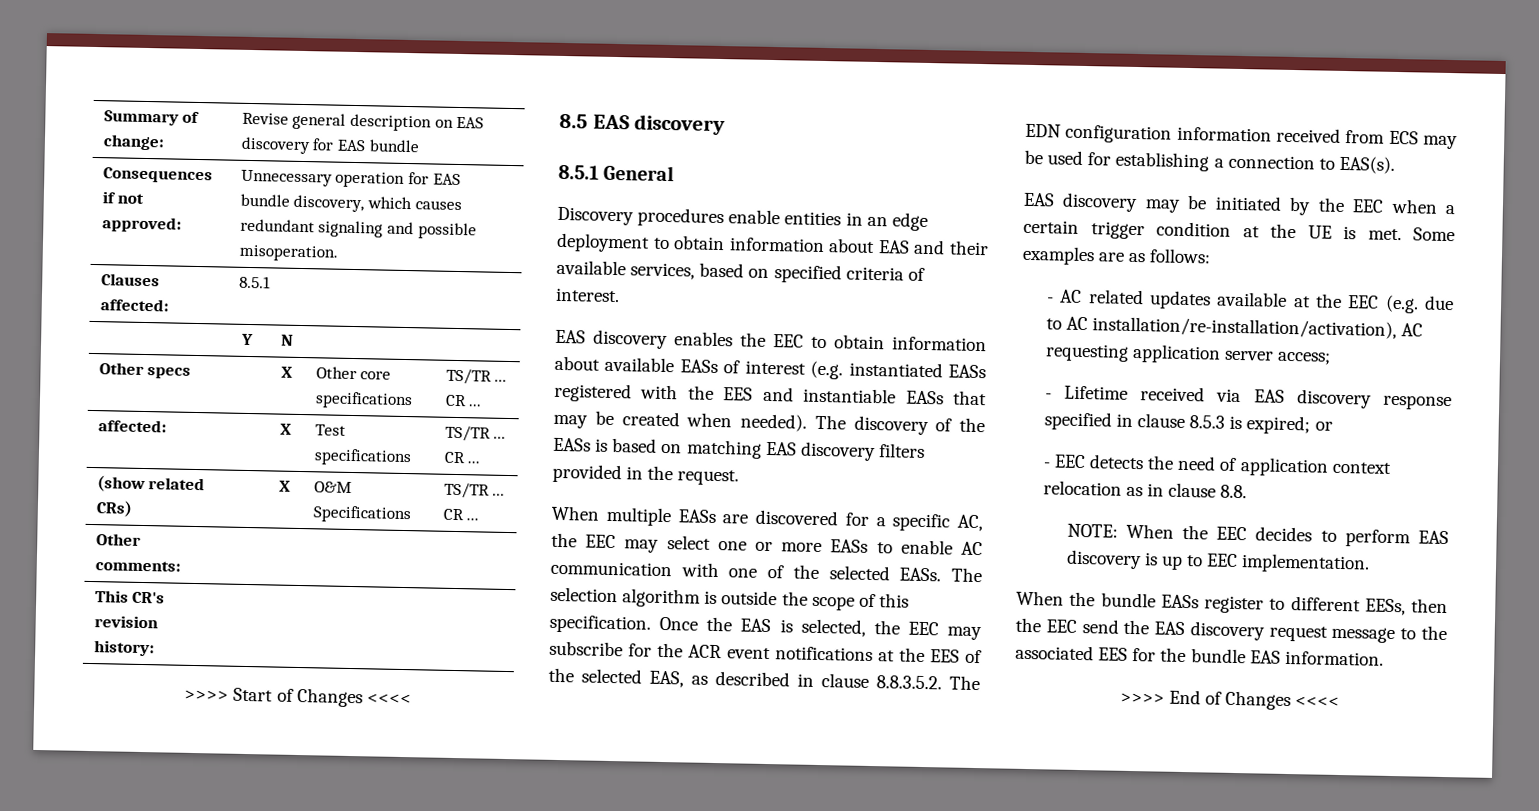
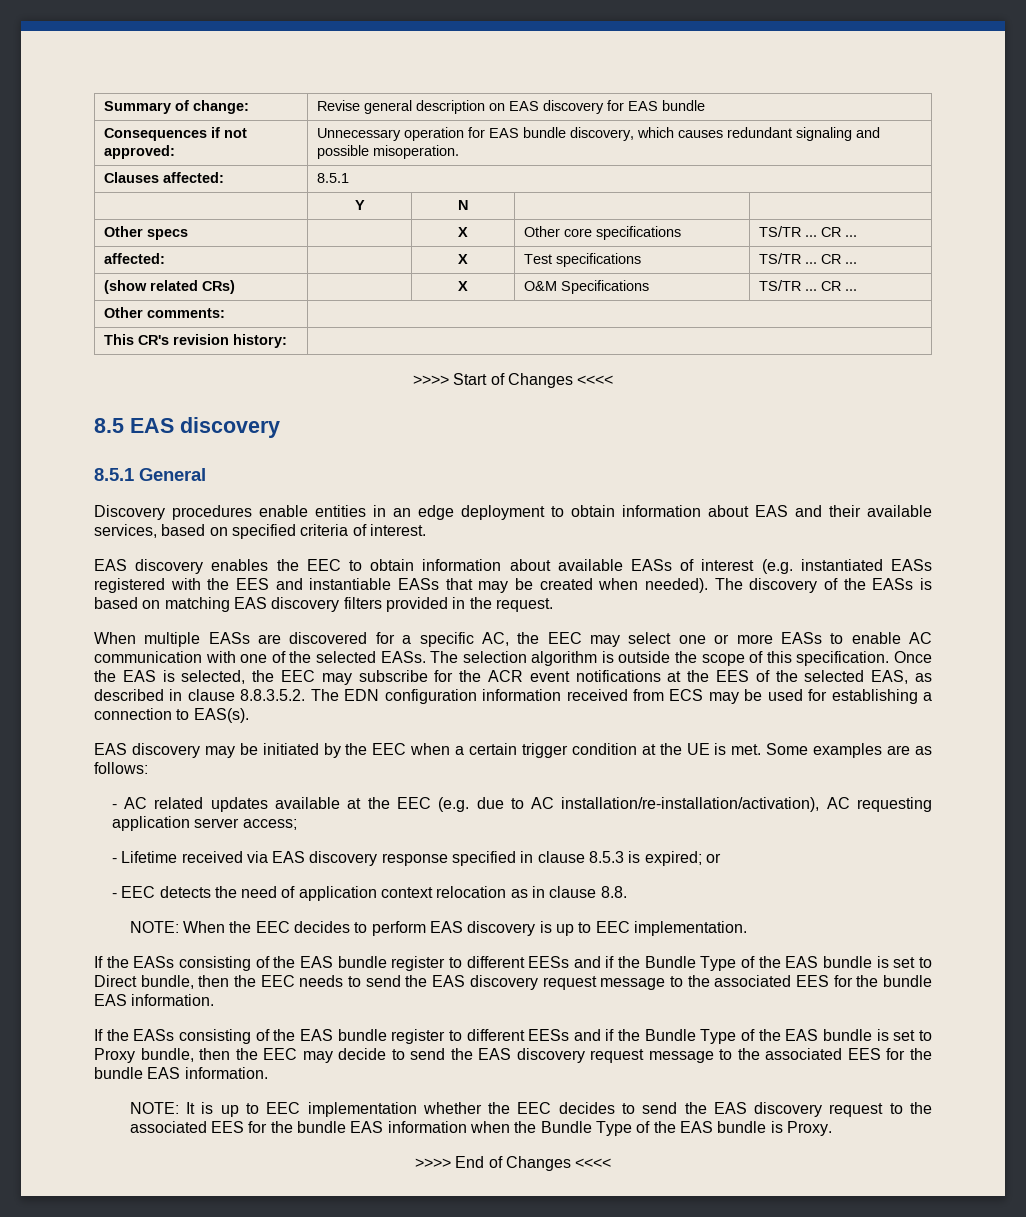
[1016,590,1448,616] [1015,617,1077,633] When the bundle EASs register to different EESs, then the EEC -> [94,956,933,971] [94,975,362,989] If the EASs consisting of the EAS bundle register to different EESs and if the Bundle Type of the EAS bundle is set to Direct bundle, then the EEC needs to
(1384, 658) none -> [94,1029,933,1044] [94,1048,932,1063] [94,1067,268,1079] [129,1102,932,1117] [129,1121,832,1136] // If the EASs consisting of the EAS bundle register to different EESs and if the Bundle Type of the EAS bundle is set to Proxy bundle, then the EEC may decide to send the EAS discovery request message to the associated EES for the bundle EAS information. // NOTE: It is up to EEC implementation whether the EEC decides to send the EAS discovery request to the associated EES for the bundle EAS information when the Bundle Type of the EAS bundle is Proxy.

